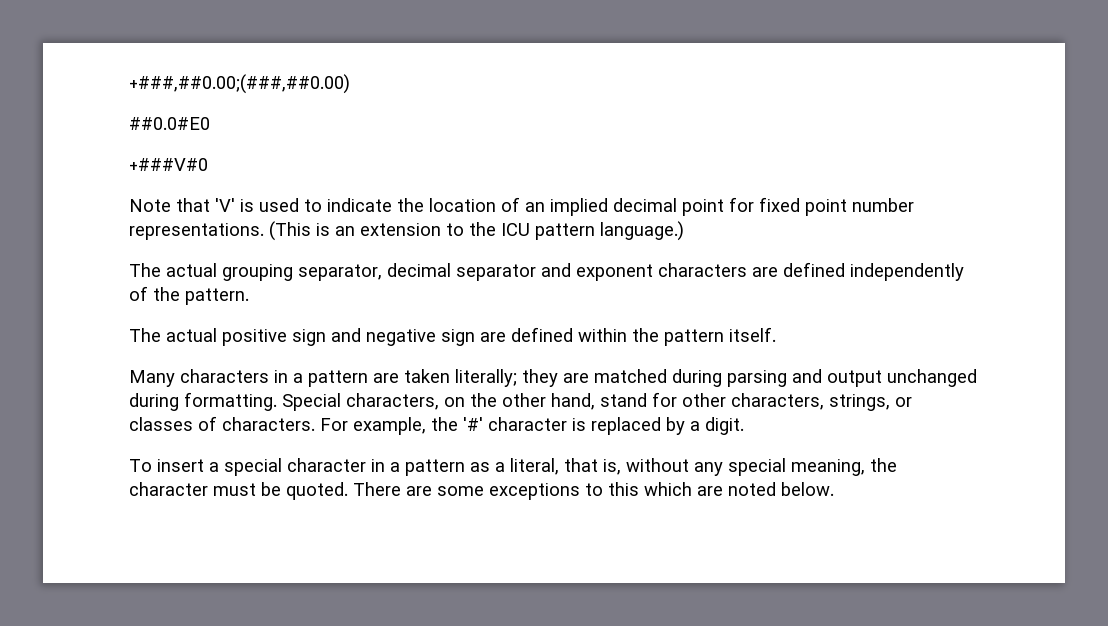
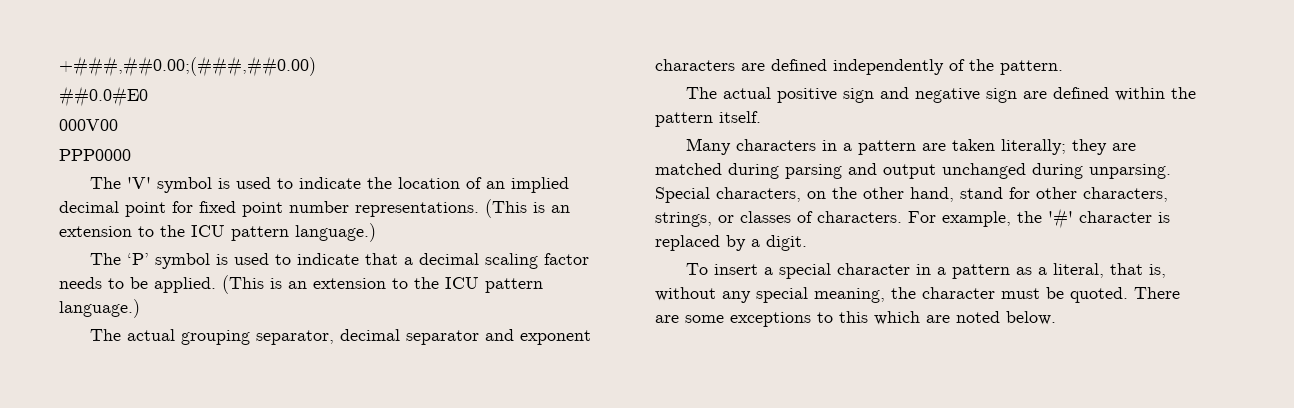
[129,158,208,171] [129,198,235,212] +###V#0 // Note that 'V' -> [59,119,118,131] [59,149,131,161] [89,177,212,193] 000V00 // PPP0000 // The 'V' symbol
(684, 231) none -> [89,253,589,269] [59,275,543,294] [59,299,140,318] // The ‘P’ symbol is used to indicate that a decimal scaling factor needs to be applied. (This is an extension to the ICU pattern language.)
[184,392,277,411] formatting. -> [1089,164,1171,179] unparsing.

